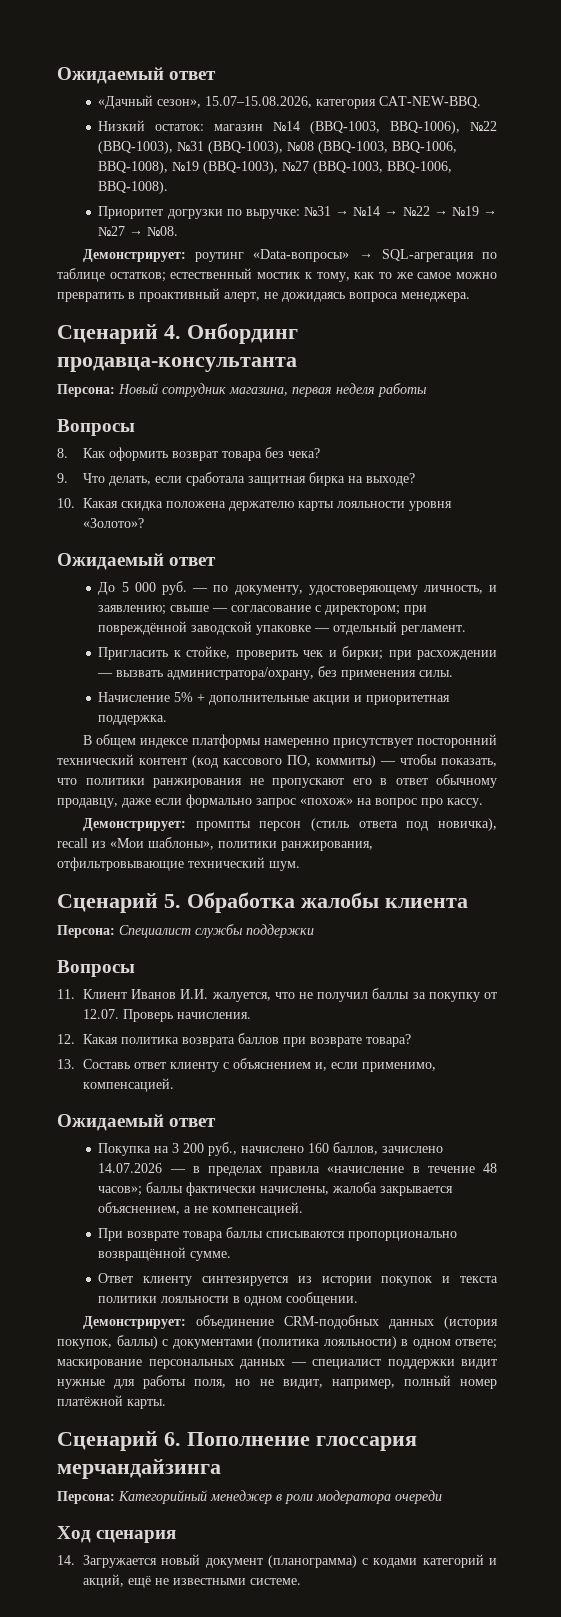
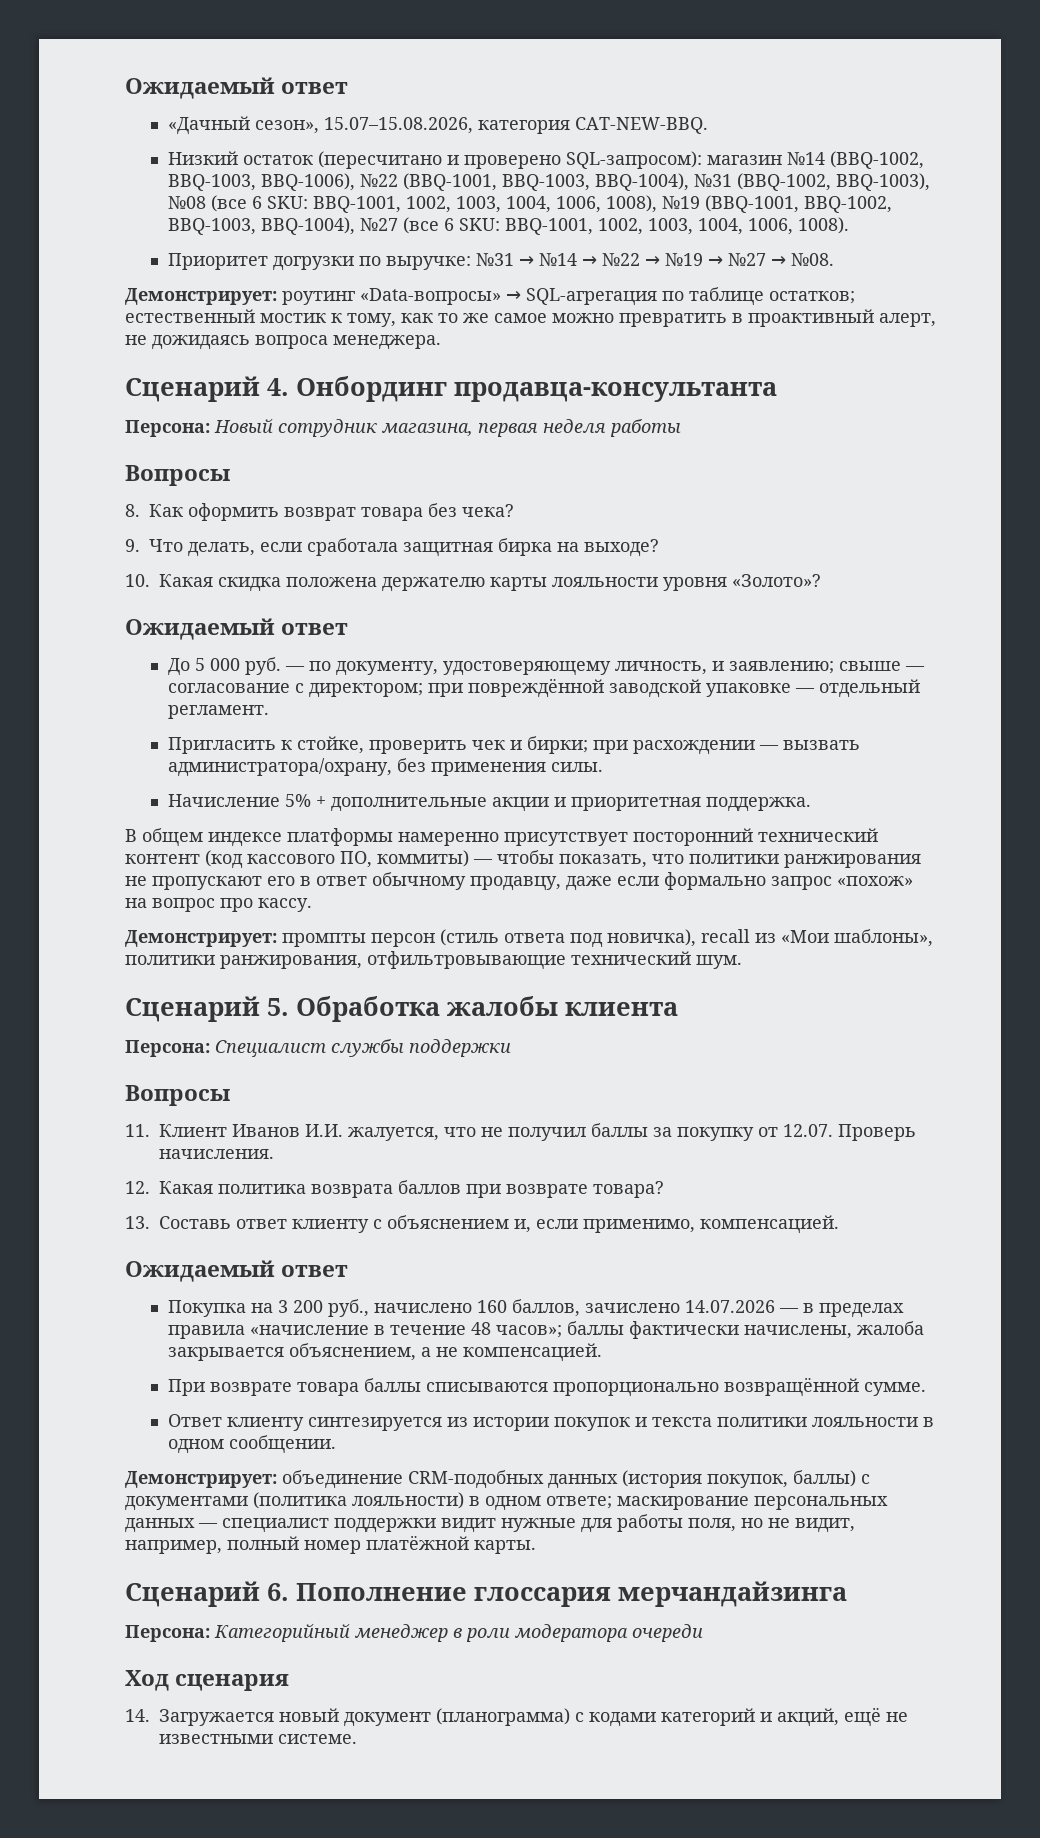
[155,121,497,134] [98,141,458,154] [98,161,453,174] [98,181,169,194] остаток: магазин №14 (BBQ-1003, BBQ-1006), №22 (BBQ-1003), №31 (BBQ-1003), №08 (BBQ-1003, BBQ-1006, BBQ-1008), №19 (BBQ-1003), №27 (BBQ-1003, BBQ-1006, BBQ-1008). -> [242,151,924,169] [167,173,930,191] [167,195,892,213] [167,217,849,235] остаток (пересчитано и проверено SQL-запросом): магазин №14 (BBQ-1002, BBQ-1003, BBQ-1006), №22 (BBQ-1001, BBQ-1003, BBQ-1004), №31 (BBQ-1002, BBQ-1003), №08 (все 6 SKU: BBQ-1001, 1002, 1003, 1004, 1006, 1008), №19 (BBQ-1001, BBQ-1002, BBQ-1003, BBQ-1004), №27 (все 6 SKU: BBQ-1001, 1002, 1003, 1004, 1006, 1008).

